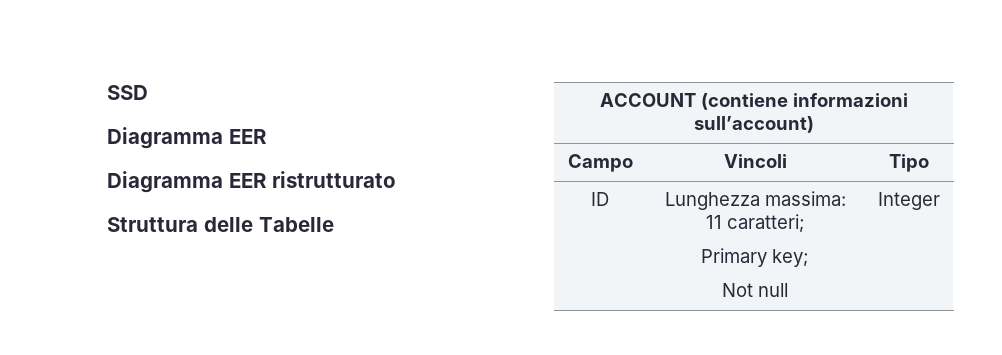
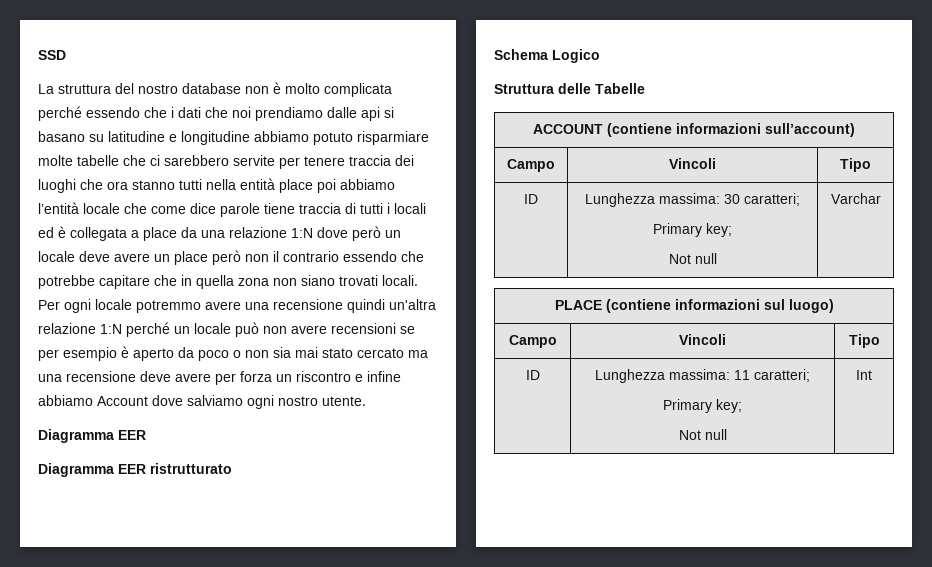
(148, 92) none -> [38,82,392,97] [38,106,394,121] [38,131,429,145] [38,155,414,169] [38,178,395,193] [38,202,426,217] [38,226,401,241] [38,250,424,265] [38,275,418,289] [38,299,436,313] [38,322,415,337] [38,346,428,361] [38,371,401,385] [38,395,366,409] // La struttura del nostro database non è molto complicata perché essendo che i dati che noi prendiamo dalle api si basano su latitudine e longitudine abbiamo potuto risparmiare molte tabelle che ci sarebbero servite per tenere traccia dei luoghi che ora stanno tutti nella entità place poi abbiamo l’entità locale che come dice parole tiene traccia di tutti i locali ed è collegata a place da una relazione 1:N dove però un locale deve avere un place però non il contrario essendo che potrebbe capitare che in quella zona non siano trovati locali. Per ogni locale potremmo avere una recensione quindi un'altra relazione 1:N perché un locale può non avere recensioni se per esempio è aperto da poco o non sia mai stato cercato ma una recensione deve avere per forza un riscontro e infine abbiamo Account dove salviamo ogni nostro utente.
(396, 179) none -> [494,49,600,63] // Schema Logico
(929, 163) none -> [524,194,538,204] [585,193,800,207] [653,223,732,237] [668,253,717,264] [830,193,881,204] [554,299,834,313] [508,335,557,348] [679,334,726,345] [848,334,880,348] // ID | Lunghezza massima: 30 caratteri; // Primary key; // Not null | Varchar // PLACE (contiene informazioni sul luogo) // Campo | Vincoli | Tipo
[878,192,940,210] Integer -> [856,370,872,380] Int

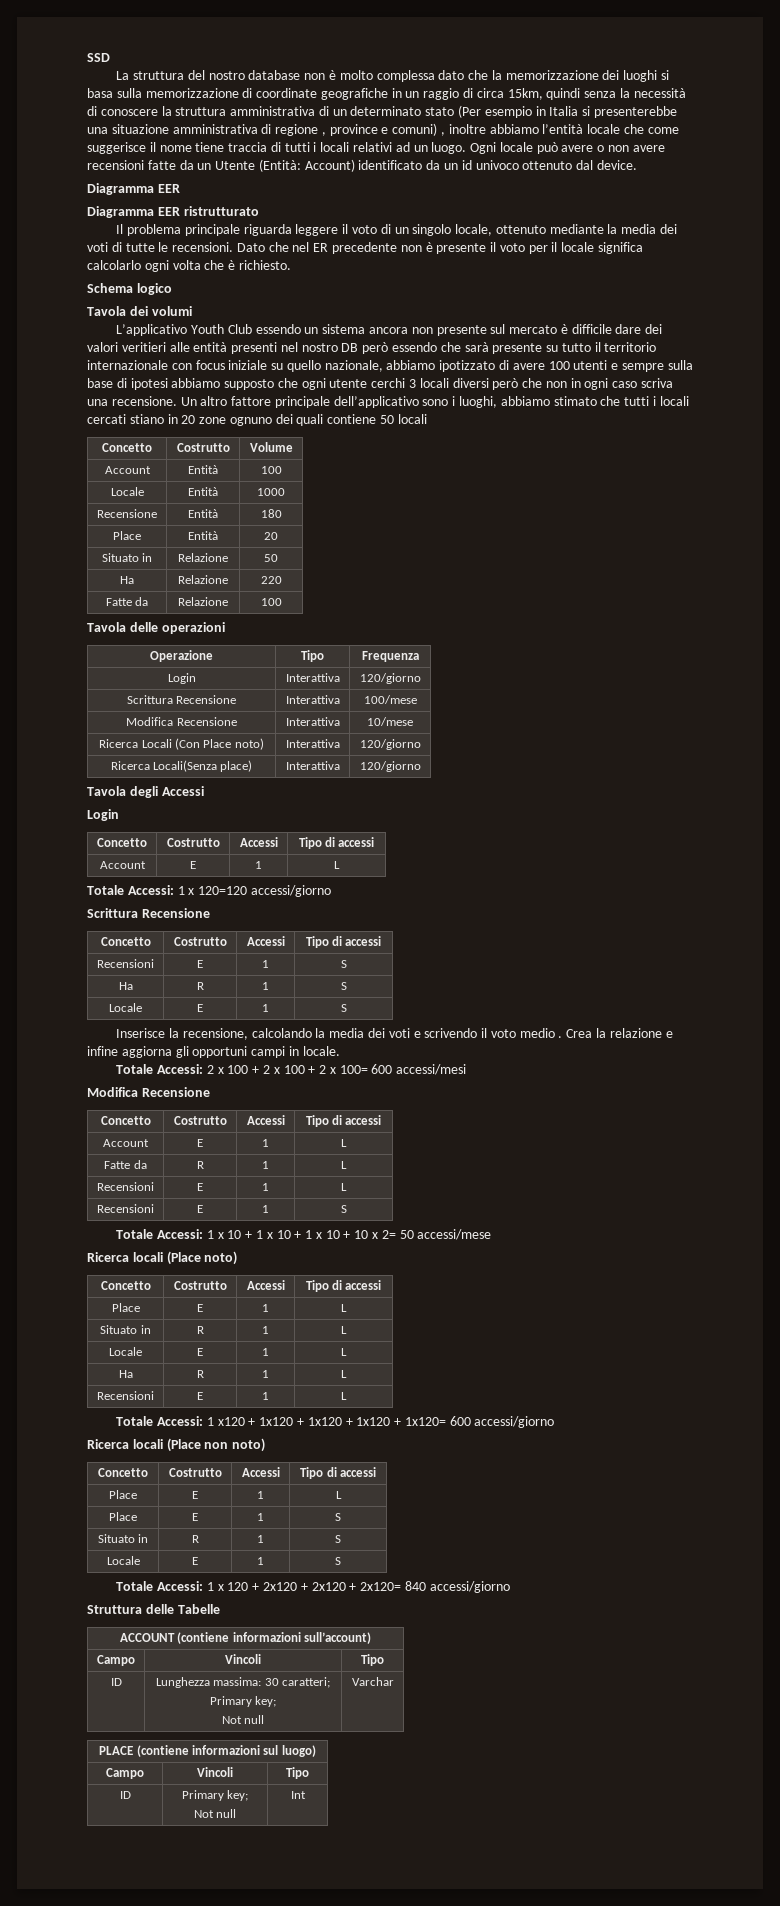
[324,83,392,97] [38,106,394,121] [38,131,429,145] [38,155,414,169] [38,178,336,193] complicata perché essendo che i dati che noi prendiamo dalle api si basano su latitudine e longitudine abbiamo potuto risparmiare molte tabelle che ci sarebbero servite per tenere traccia dei luoghi che ora stanno tutti nella entità place poi -> [376,70,669,82] [87,88,686,100] [87,105,677,118] [87,123,486,136] complessa dato che la memorizzazione dei luoghi si basa sulla memorizzazione di coordinate geografiche in un raggio di circa 15km, quindi senza la necessità di conoscere la struttura amministrativa di un determinato stato (Per esempio in Italia si presenterebbe una situazione amministrativa di regione , province e comuni) , inoltre
[190,203,260,217] dice parole -> [87,142,192,154] suggerisce il nome
[38,226,401,241] [38,250,424,265] [38,275,418,289] [38,299,436,313] [38,322,415,337] [38,346,428,361] [38,371,401,385] [38,395,366,409] ed è collegata a place da una relazione 1:N dove però un locale deve avere un place però non il contrario essendo che potrebbe capitare che in quella zona non siano trovati locali. Per ogni locale potremmo avere una recensione quindi un'altra relazione 1:N perché un locale può non avere recensioni se per esempio è aperto da poco o non sia mai stato cercato ma una recensione deve avere per forza un riscontro e infine abbiamo Account dove salviamo ogni nostro utente. -> [353,142,665,154] [87,159,637,172] relativi ad un luogo. Ogni locale può avere o non avere recensioni fatte da un Utente (Entità: Account) identificato da un id univoco ottenuto dal device.
[494,49,600,63] Schema Logico -> [116,224,677,236] [87,242,644,254] [87,260,291,272] [87,283,172,295] [87,306,192,316] [116,324,663,336] [87,342,657,354] [87,360,693,372] [87,378,674,390] [87,396,689,408] [87,414,427,426] [102,443,152,452] [176,443,230,452] [249,442,293,452] [104,466,151,474] [188,465,218,474] [260,466,282,474] [110,487,144,496] [188,487,218,496] [257,488,285,496] [97,509,157,518] [188,509,218,518] [260,509,282,518] [113,531,141,540] [188,531,218,540] [264,532,278,540] [101,553,153,562] [178,553,228,562] [264,554,278,562] [120,576,134,584] [178,575,228,584] [260,576,282,584] [105,597,149,606] [178,597,228,606] [260,598,282,606] [87,622,225,634] [150,650,213,662] [301,650,324,662] [361,651,419,662] [167,673,196,684] [285,673,340,682] [359,673,421,684] [126,695,237,704] [285,695,340,704] [363,695,417,704] [126,717,237,726] [285,717,340,726] [367,717,413,726] [99,738,264,750] [285,739,340,748] [359,739,421,750] [110,760,253,772] [285,761,340,770] [359,761,421,772] [87,786,204,798] [87,809,119,821] [97,838,147,847] [166,838,220,847] [239,837,278,847] [298,837,375,849] [99,861,146,869] [190,861,196,869] [255,861,262,869] [334,861,340,869] [87,885,331,897] [87,908,210,918] [100,937,151,946] [173,937,227,946] [246,936,285,946] [305,936,382,948] [97,959,154,968] [197,960,203,968] [262,960,269,968] [340,960,347,968] [118,982,133,990] [196,982,204,990] [262,982,269,990] [340,982,347,990] [109,1003,142,1012] [197,1004,203,1012] [262,1004,269,1012] [340,1004,347,1012] [116,1028,673,1040] [87,1046,340,1058] [116,1064,467,1075] [87,1087,210,1097] [100,1116,151,1125] [173,1116,227,1125] [246,1115,285,1125] [305,1115,382,1127] [103,1139,149,1147] [197,1139,203,1147] [262,1139,269,1147] [341,1139,347,1147] [104,1160,147,1169] [196,1161,204,1169] [262,1161,269,1169] [341,1161,347,1169] [97,1182,154,1191] [197,1183,203,1191] [262,1183,269,1191] [341,1183,347,1191] [97,1204,154,1213] [197,1205,203,1213] [262,1205,269,1213] [340,1205,347,1213] [116,1229,492,1240] [87,1251,238,1265] [100,1281,151,1290] [173,1281,227,1290] [246,1280,285,1290] [305,1280,382,1292] [111,1303,140,1312] [197,1304,203,1312] [262,1304,269,1312] [341,1304,347,1312] [100,1325,151,1334] [196,1326,204,1334] [262,1326,269,1334] [341,1326,347,1334] [109,1347,142,1356] [197,1348,203,1356] [262,1348,269,1356] [341,1348,347,1356] [118,1370,133,1378] [196,1370,204,1378] [262,1370,269,1378] [341,1370,347,1378] [97,1391,154,1400] [197,1392,203,1400] [262,1392,269,1400] [341,1392,347,1400] [116,1416,555,1428] [87,1438,266,1452] [98,1468,148,1477] [168,1468,222,1477] [241,1467,280,1477] [300,1467,376,1479] [109,1490,137,1499] [192,1491,198,1499] [257,1491,264,1499] [335,1491,342,1499] [109,1512,137,1521] [192,1513,198,1521] [257,1513,264,1521] [335,1513,341,1521] [97,1534,149,1543] [191,1535,199,1543] [257,1535,264,1543] [335,1535,341,1543] [106,1556,140,1565] [192,1557,198,1565] [257,1557,264,1565] [335,1557,341,1565] [116,1581,510,1593] Il problema principale riguarda leggere il voto di un singolo locale, ottenuto mediante la media dei voti di tutte le recensioni. Dato che nel ER precedente non è presente il voto per il locale significa calcolarlo ogni volta che è richiesto. // Schema logico // Tavola dei volumi // L’applicativo Youth Club essendo un sistema ancora non presente sul mercato è difficile dare dei valori veritieri alle entità presenti nel nostro DB però essendo che sarà presente su tutto il territorio internazionale con focus iniziale su quello nazionale, abbiamo ipotizzato di avere 100 utenti e sempre sulla base di ipotesi abbiamo supposto che ogni utente cerchi 3 locali diversi però che non in ogni caso scriva una recensione. Un altro fattore principale dell’applicativo sono i luoghi, abbiamo stimato che tutti i locali cercati stiano in 20 zone ognuno dei quali contiene 50 locali // Concetto | Costrutto | Volume // Account | Entità | 100 // Locale | Entità | 1000 // Recensione | Entità | 180 // Place | Entità | 20 // Situato in | Relazione | 50 // Ha | Relazione | 220 // Fatte da | Relazione | 100 // Tavola delle operazioni // Operazione | Tipo | Frequenza // Login | Interattiva | 120/giorno // Scrittura Recensione | Interattiva | 100/mese // Modifica Recensione | Interattiva | 10/mese // Ricerca Locali (Con Place noto) | Interattiva | 120/giorno // Ricerca Locali(Senza place) | Interattiva | 120/giorno // Tavola degli Accessi // Login // Concetto | Costrutto | Accessi | Tipo di accessi // Account | E | 1 | L // Totale Accessi: 1 x 120=120 accessi/giorno // Scrittura Recensione // Concetto | Costrutto | Accessi | Tipo di accessi // Recensioni | E | 1 | S // Ha | R | 1 | S // Locale | E | 1 | S // Inserisce la recensione, calcolando la media dei voti e scrivendo il voto medio . Crea la relazione e infine aggiorna gli opportuni campi in locale. // Totale Accessi: 2 x 100 + 2 x 100 + 2 x 100= 600 accessi/mesi // Modifica Recensione // Concetto | Costrutto | Accessi | Tipo di accessi // Account | E | 1 | L // Fatte da | R | 1 | L // Recensioni | E | 1 | L // Recensioni | E | 1 | S // Totale Accessi: 1 x 10 + 1 x 10 + 1 x 10 + 10 x 2= 50 accessi/mese // Ricerca locali (Place noto) // Concetto | Costrutto | Accessi | Tipo di accessi // Place | E | 1 | L // Situato in | R | 1 | L // Locale | E | 1 | L // Ha | R | 1 | L // Recensioni | E | 1 | L // Totale Accessi: 1 x120 + 1x120 + 1x120 + 1x120 + 1x120= 600 accessi/giorno // Ricerca locali (Place non noto) // Concetto | Costrutto | Accessi | Tipo di accessi // Place | E | 1 | L // Place | E | 1 | S // Situato in | R | 1 | S // Locale | E | 1 | S // Totale Accessi: 1 x 120 + 2x120 + 2x120 + 2x120= 840 accessi/giorno
[595,369,810,383] Lunghezza massima: 11 caratteri; // -> (131, 1795) none

